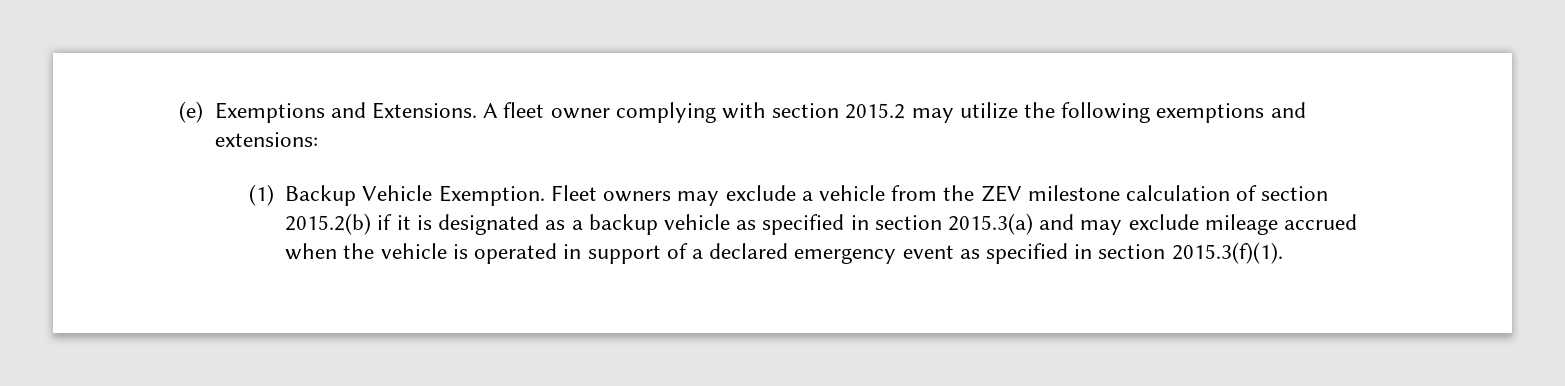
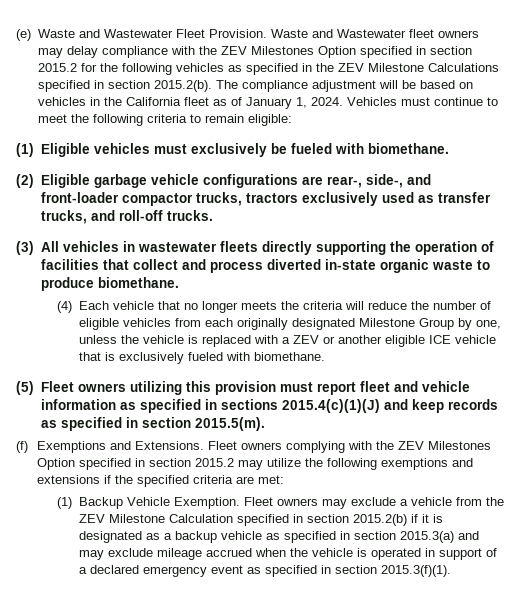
[214,102,766,123] Exemptions and Extensions. A fleet owner complying with -> [37,29,479,38] [37,46,472,58] [37,63,499,75] [37,80,473,92] [37,97,498,109] [37,114,292,126] [16,143,449,157] [16,174,431,188] [40,192,491,206] [40,210,213,224] [16,241,494,255] [40,259,490,273] [40,277,179,291] [57,301,491,313] [78,318,501,330] [78,335,496,347] [78,352,325,364] [16,381,470,395] [40,399,498,413] [40,417,265,431] [16,441,491,453] [36,458,145,470] Waste and Wastewater Fleet Provision. Waste and Wastewater fleet owners may delay compliance with the ZEV Milestones Option specified in section 2015.2 for the following vehicles as specified in the ZEV Milestone Calculations specified in section 2015.2(b). The compliance adjustment will be based on vehicles in the California fleet as of January 1, 2024. Vehicles must continue to meet the following criteria to remain eligible: // (1) Eligible vehicles must exclusively be fueled with biomethane. // (2) Eligible garbage vehicle configurations are rear-, side-, and front-loader compactor trucks, tractors exclusively used as transfer trucks, and roll-off trucks. // (3) All vehicles in wastewater fleets directly supporting the operation of facilities that collect and process diverted in-state organic waste to produce biomethane. // (4) Each vehicle that no longer meets the criteria will reduce the number of eligible vehicles from each originally designated Milestone Group by one, unless the vehicle is replaced with a ZEV or another eligible ICE vehicle that is exclusively fueled with biomethane. // (5) Fleet owners utilizing this provision must report fleet and vehicle information as specified in sections 2015.4(c)(1)(J) and keep records as specified in section 2015.5(m). // (f) Exemptions and Extensions. Fleet owners complying with the ZEV Milestones Option specified in
[214,132,318,147] extensions: -> [36,475,284,487] extensions if the specified criteria are met:
[1027,185,1258,201] milestone calculation of -> [108,514,303,526] Milestone Calculation specified in

